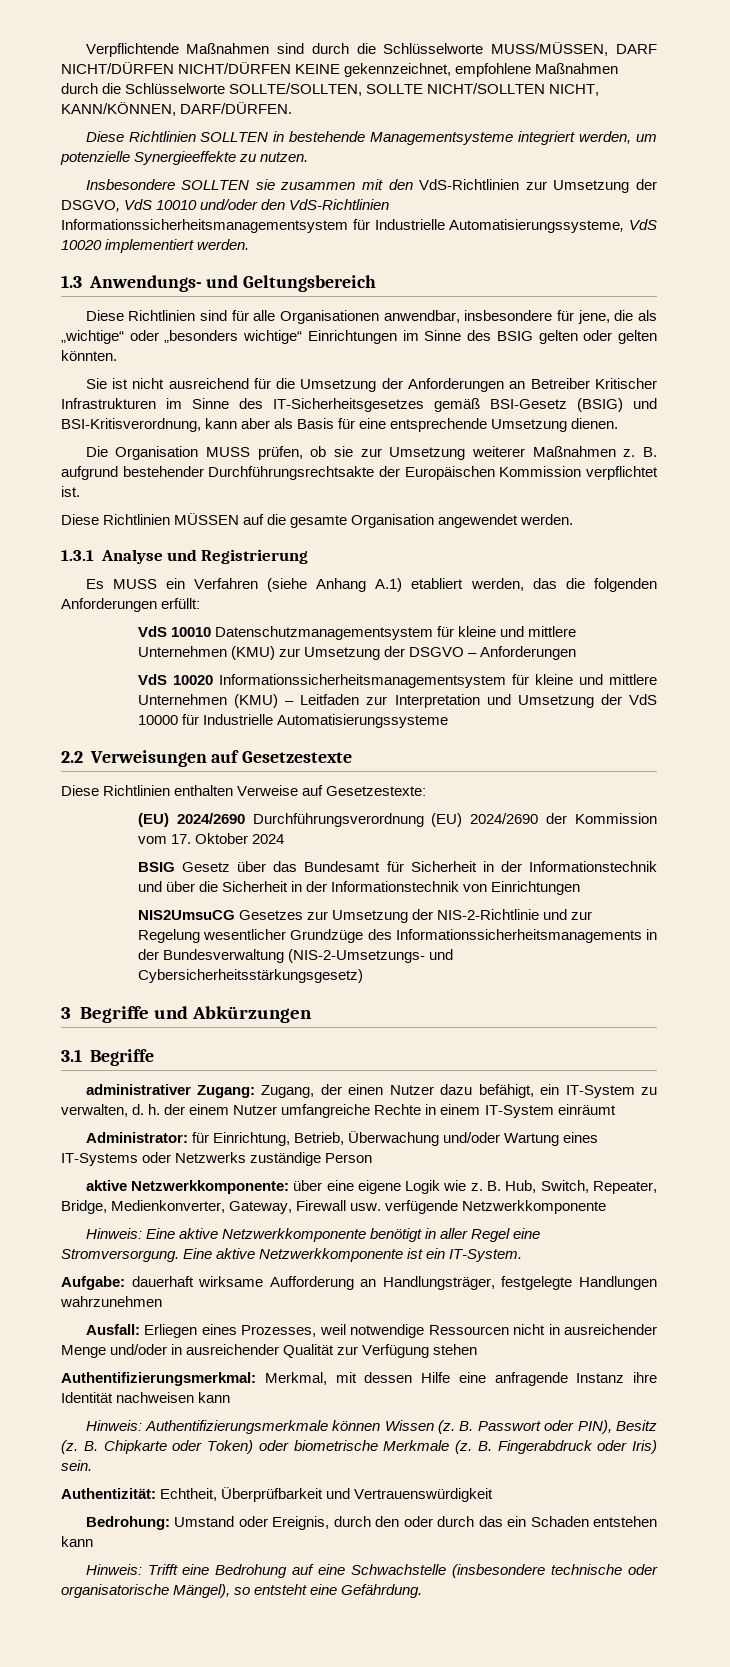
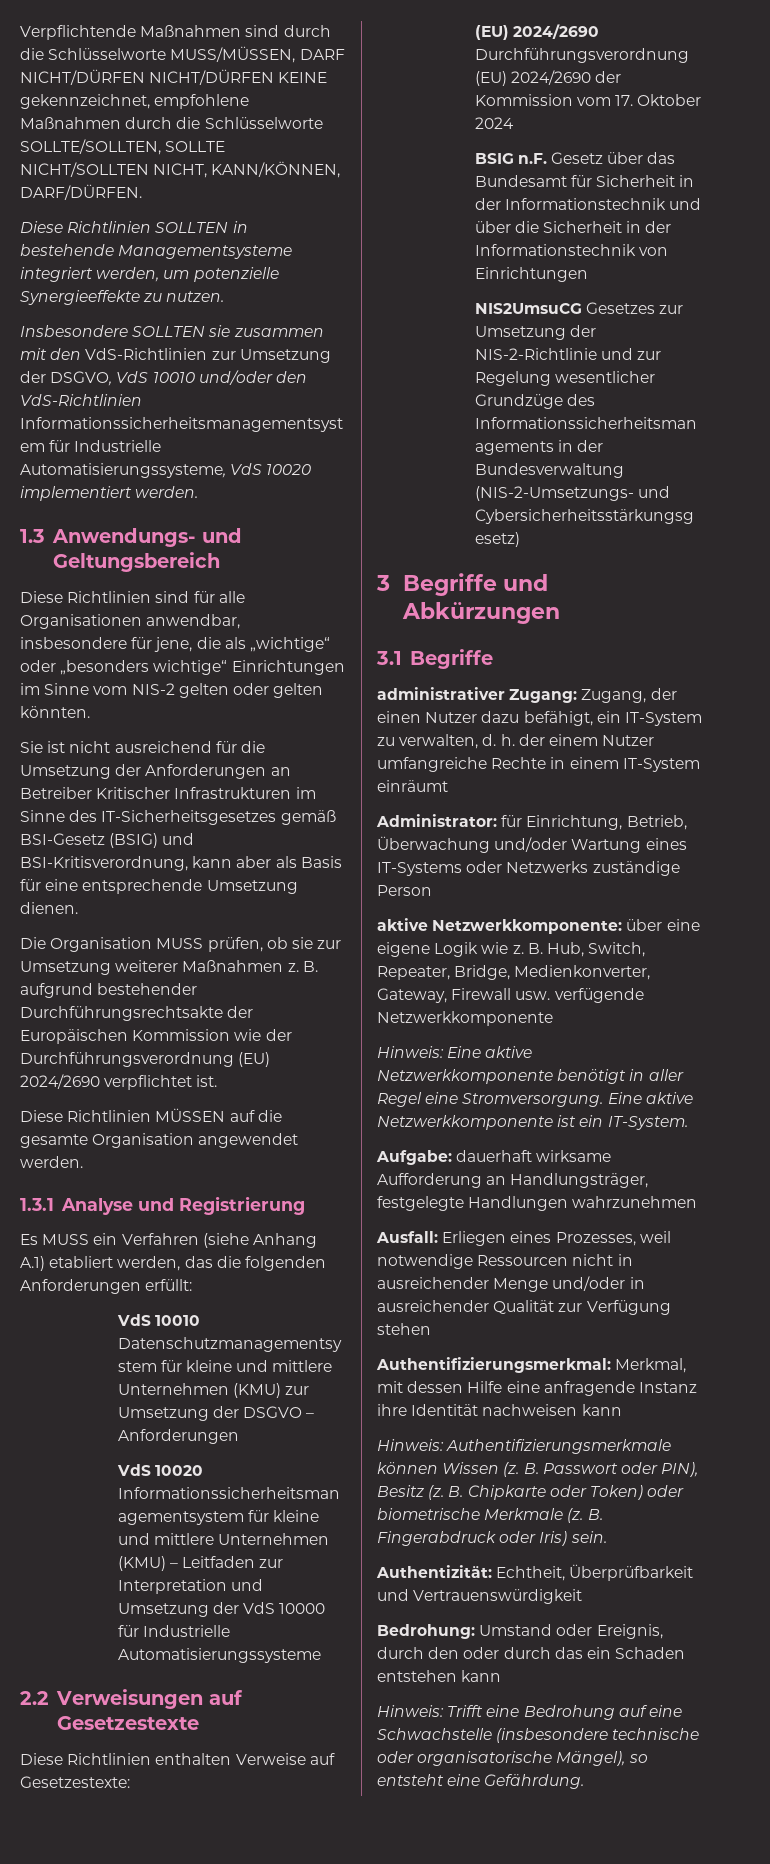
[467,330,533,341] des BSIG -> [93,683,175,695] vom NIS-2
(582, 471) none -> [234,1029,292,1041] [20,1052,271,1067] [20,1074,100,1089] wie der Durchführungsverordnung (EU) 2024/2690
(175, 867) none -> [517,153,547,164] n.F.

